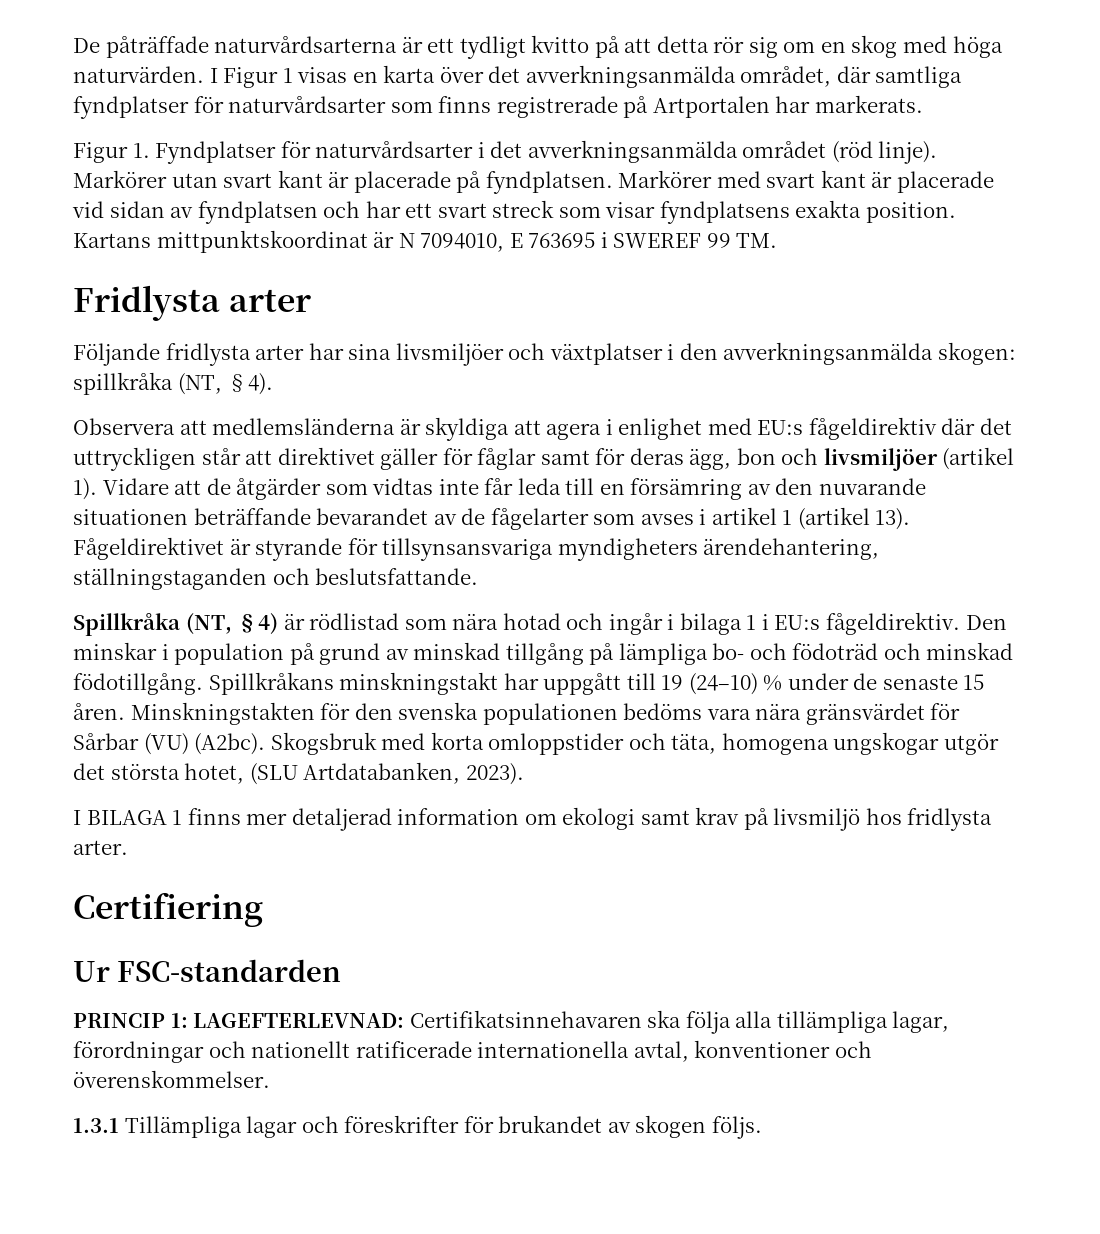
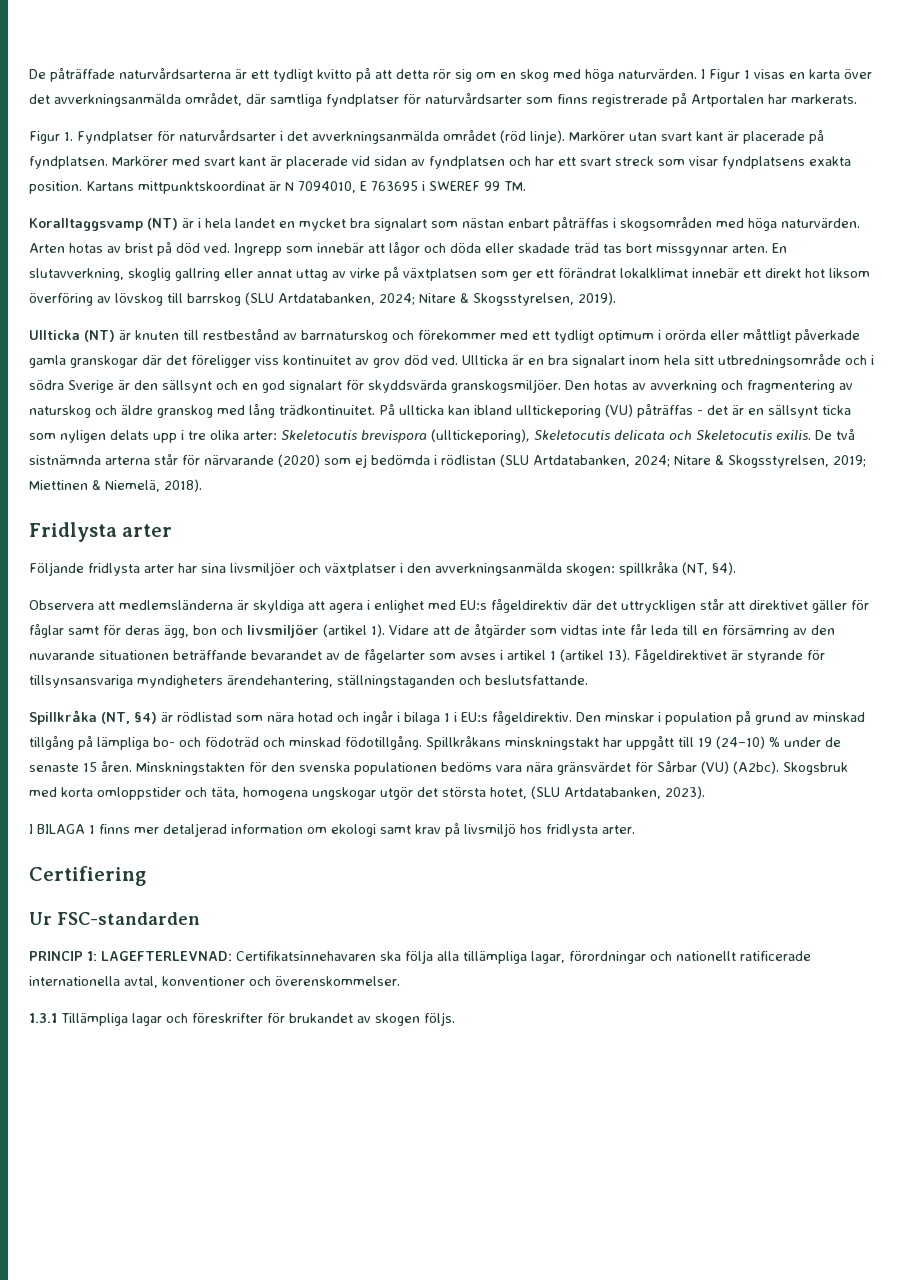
(778, 240) none -> [29,216,860,231] [29,241,787,256] [29,266,870,281] [29,292,616,306] [29,328,860,343] [29,353,874,368] [29,379,853,393] [29,403,851,418] [29,428,855,443] [29,453,866,468] [29,479,202,492] // Koralltaggsvamp (NT) är i hela landet en mycket bra signalart som nästan enbart påträffas i skogsområden med höga naturvärden. Arten hotas av brist på död ved. Ingrepp som innebär att lågor och döda eller skadade träd tas bort missgynnar arten. En slutavverkning, skoglig gallring eller annat uttag av virke på växtplatsen som ger ett förändrat lokalklimat innebär ett direkt hot liksom överföring av lövskog till barrskog (SLU Artdatabanken, 2024; Nitare & Skogsstyrelsen, 2019). // Ullticka (NT) är knuten till restbestånd av barrnaturskog och förekommer med ett tydligt optimum i orörda eller måttligt påverkade gamla granskogar där det föreligger viss kontinuitet av grov död ved. Ullticka är en bra signalart inom hela sitt utbredningsområde och i södra Sverige är den sällsynt och en god signalart för skyddsvärda granskogsmiljöer. Den hotas av avverkning och fragmentering av naturskog och äldre granskog med lång trädkontinuitet. På ullticka kan ibland ulltickeporing (VU) påträffas - det är en sällsynt ticka som nyligen delats upp i tre olika arter: Skeletocutis brevispora (ulltickeporing), Skeletocutis delicata och Skeletocutis exilis. De två sistnämnda arterna står för närvarande (2020) som ej bedömda i rödlistan (SLU Artdatabanken, 2024; Nitare & Skogsstyrelsen, 2019; Miettinen & Niemelä, 2018).

